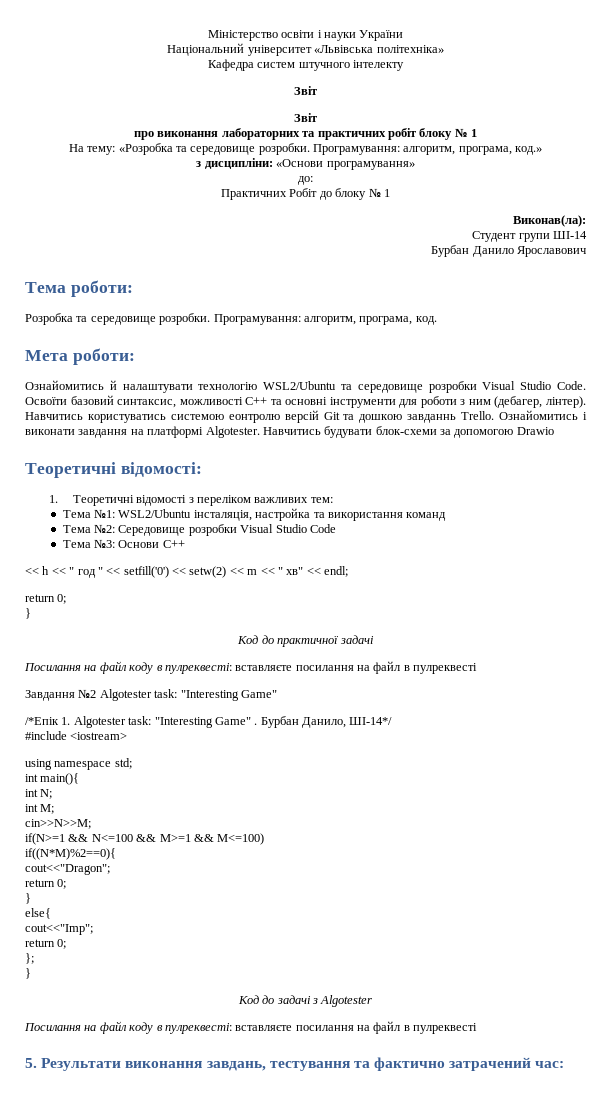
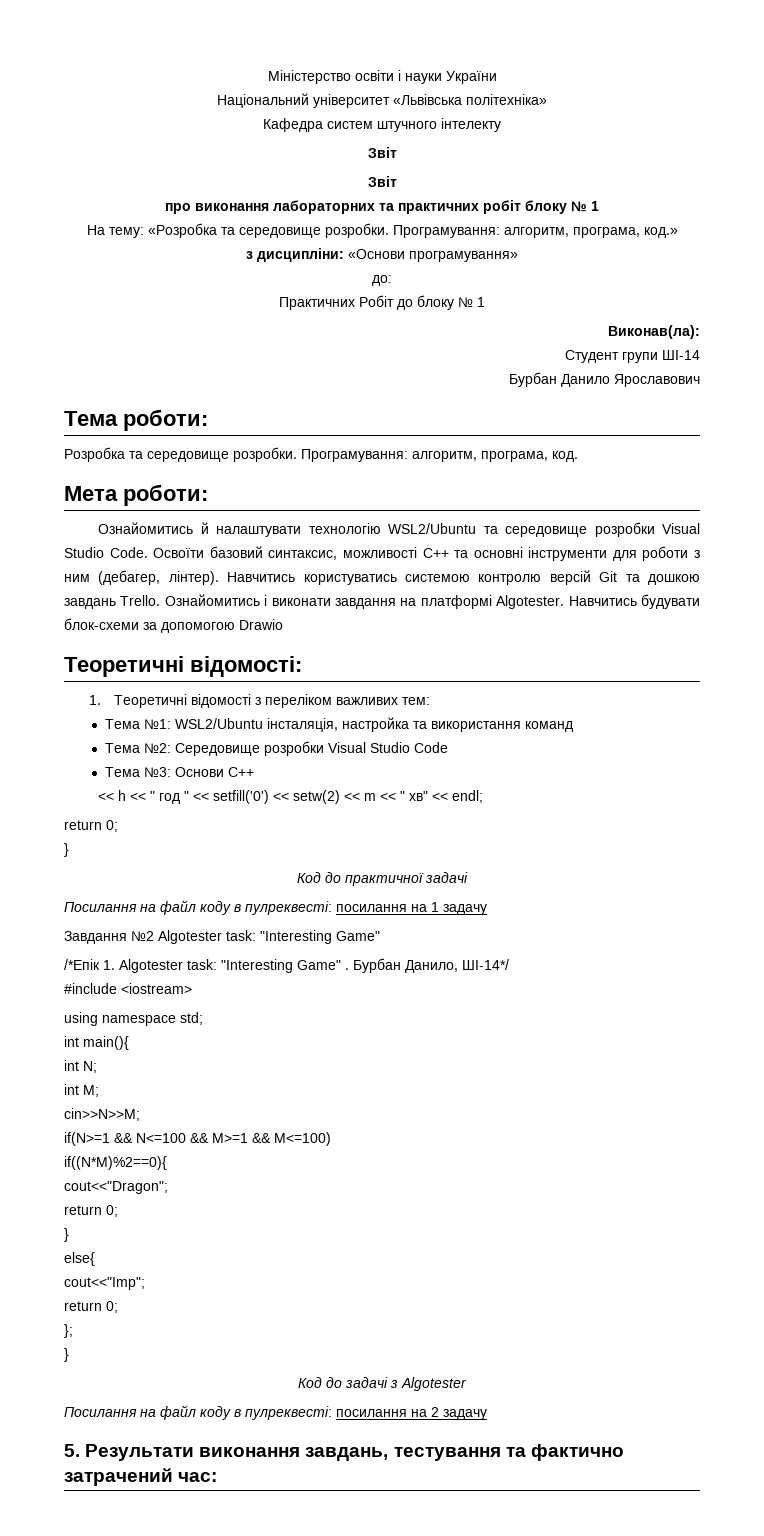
[228,414,280,423] еонтролю -> [478,574,542,585] контролю
[407,414,457,423] завданнь -> [64,598,116,609] завдань
[235,661,478,674] вставляєте посилання на файл в пулреквесті -> [336,902,487,915] посилання на 1 задачу
[235,1021,478,1034] вставляєте посилання на файл в пулреквесті -> [336,1407,487,1420] посилання на 2 задачу

